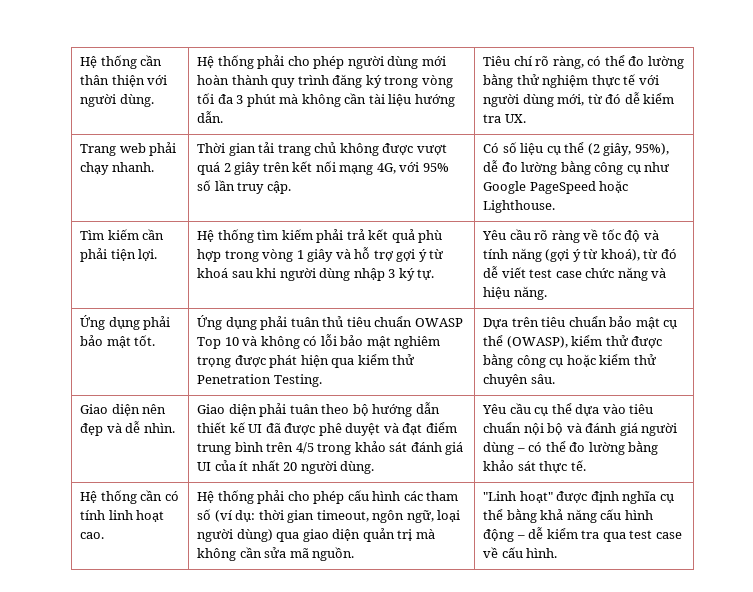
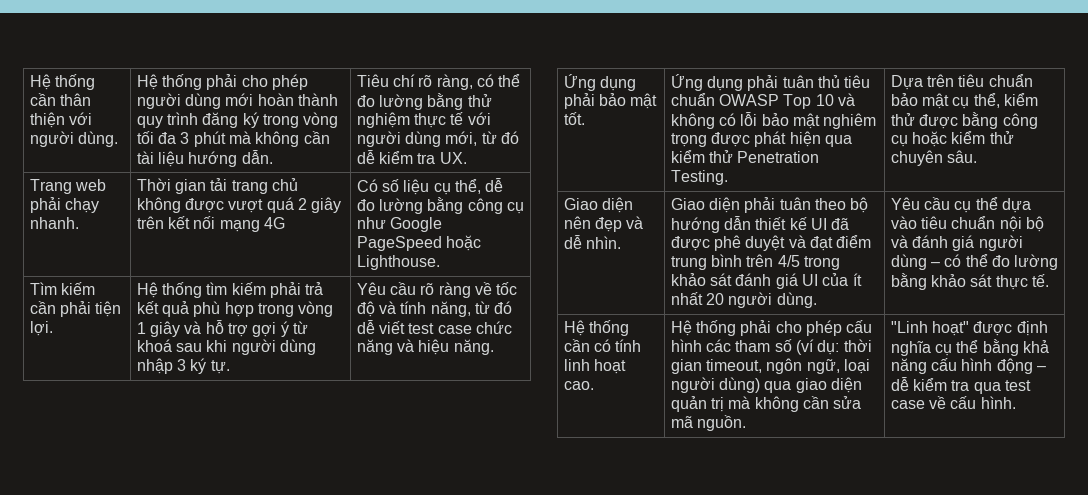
[376,162,449,174] [197,180,291,194] 4G, với 95% số lần truy cập. -> [263,217,285,229] 4G
[564,142,669,156] thể (2 giây, 95%), -> [454,179,481,194] thể,
[511,248,640,262] năng (gợi ý từ khoá), -> [430,301,471,317] năng,
[483,335,568,348] thể (OWASP), -> [973,93,1000,108] thể,

